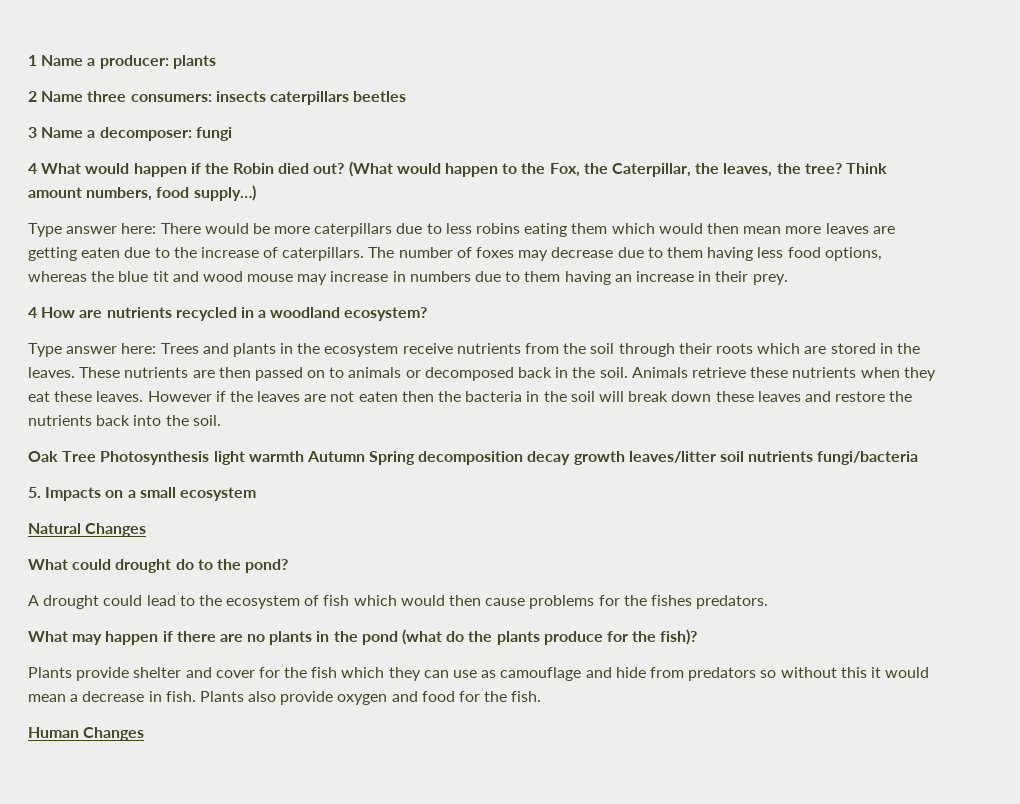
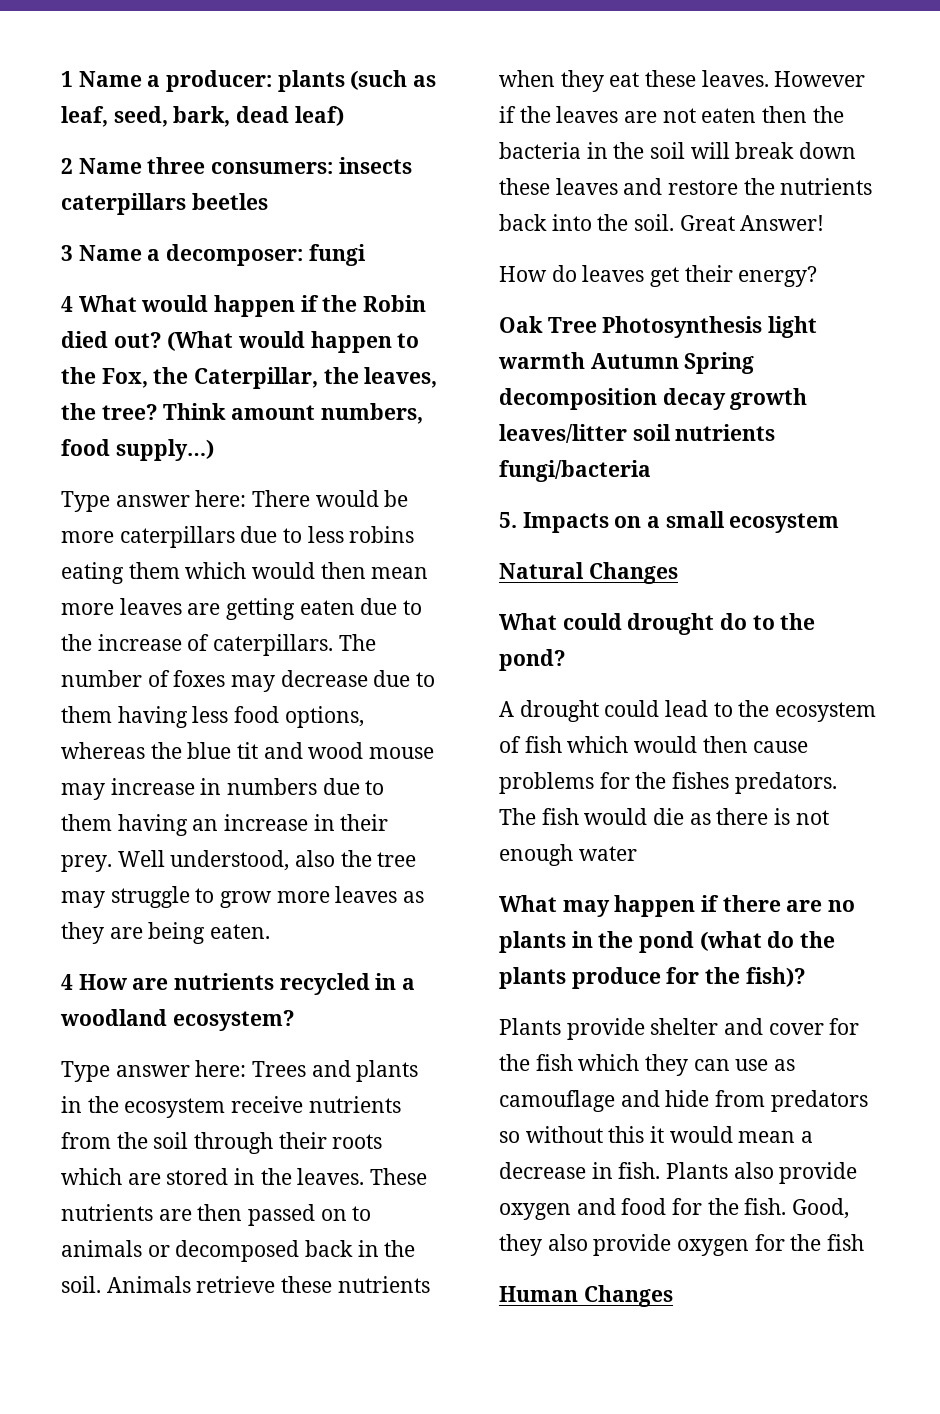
(216, 62) none -> [350,70,437,90] [61,106,344,127] (such as leaf, seed, bark, dead leaf)
(788, 279) none -> [117,850,417,871] [61,886,425,908] [61,922,271,944] Well understood, also the tree may struggle to grow more leaves as they are being eaten.
(221, 420) none -> [679,215,825,231] [499,265,818,287] Great Answer! // How do leaves get their energy?
(769, 602) none -> [499,808,829,825] [499,844,637,866] The fish would die as there is not enough water
(542, 696) none -> [792,1198,850,1219] [499,1234,865,1256] Good, they also provide oxygen for the fish

